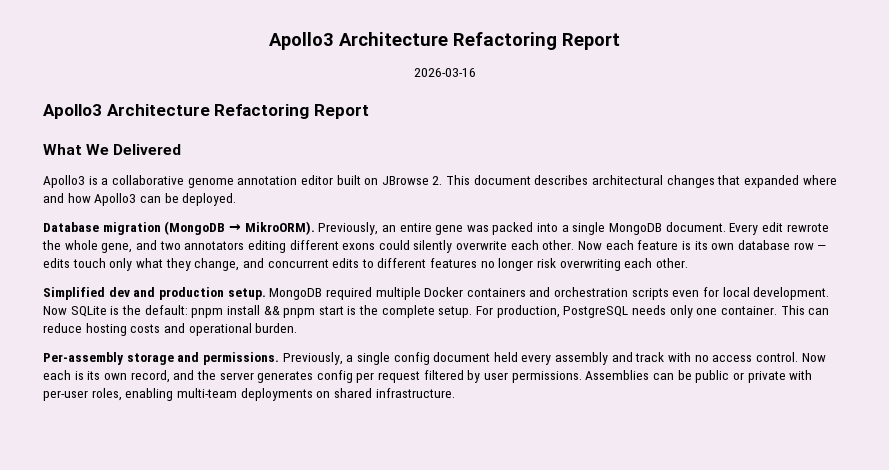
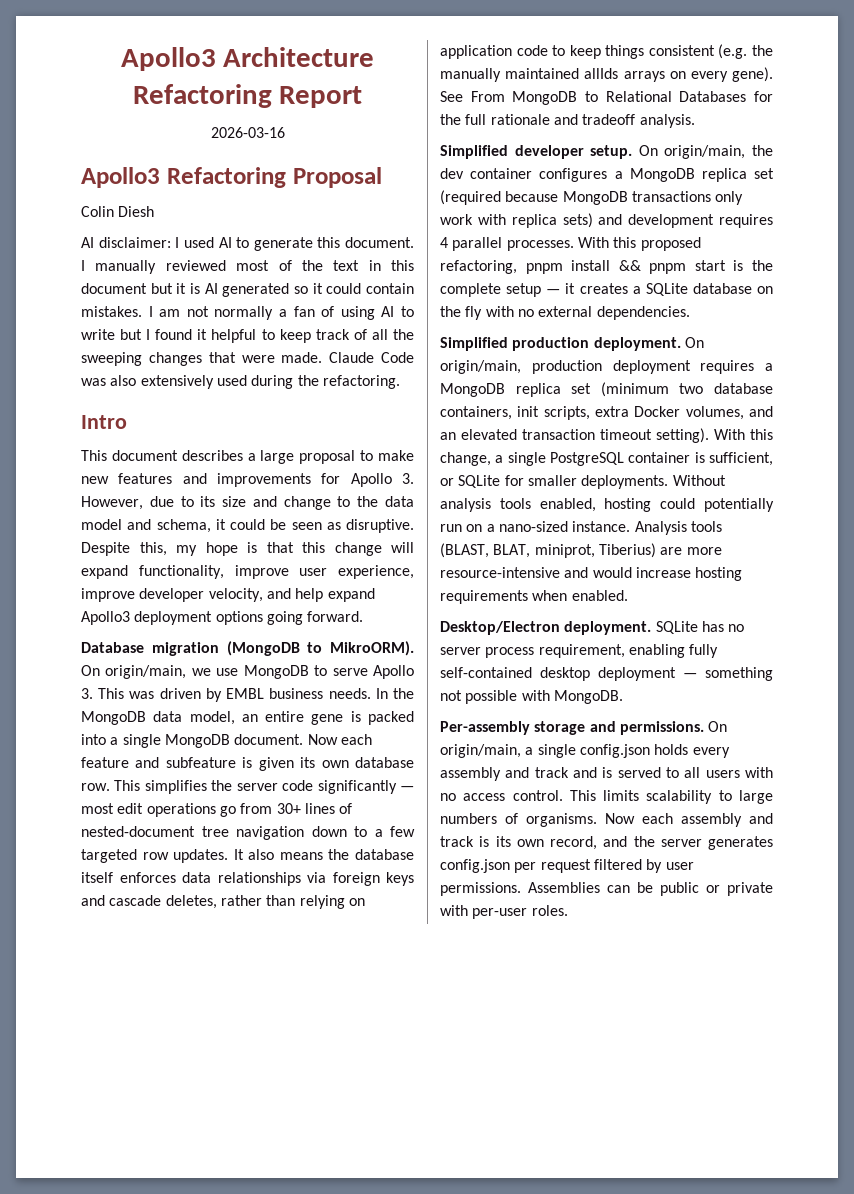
[106,104,369,119] [43,144,182,155] [43,175,837,188] [43,193,237,206] [43,221,379,235] Architecture Refactoring Report // What We Delivered // Apollo3 is a collaborative genome annotation editor built on JBrowse 2. This document describes architectural changes that expanded where and how Apollo3 can be deployed. // Database migration (MongoDB → MikroORM). Previously, -> [166,167,382,188] [81,206,155,217] [81,237,414,251] [81,260,414,274] [81,283,414,297] [81,306,414,320] [81,329,414,343] [81,352,414,366] [81,375,400,389] [81,415,127,429] [81,450,414,464] [81,473,414,487] [81,496,414,510] [81,519,414,533] [81,542,414,556] [81,565,414,579] [81,588,375,602] [81,611,364,625] [81,641,414,656] [81,665,414,679] [81,688,415,702] [81,711,235,725] Refactoring Proposal // Colin Diesh // AI disclaimer: I used AI to generate this document. I manually reviewed most of the text in this document but it is AI generated so it could contain mistakes. I am not normally a fan of using AI to write but I found it helpful to keep track of all the sweeping changes that were made. Claude Code was also extensively used during the refactoring. // Intro // This document describes a large proposal to make new features and improvements for Apollo 3. However, due to its size and change to the data model and schema, it could be seen as disruptive. Despite this, my hope is that this change will expand functionality, improve user experience, improve developer velocity, and help expand Apollo3 deployment options going forward. // Database migration (MongoDB to MikroORM). On origin/main, we use MongoDB to serve Apollo 3. This was driven by EMBL business needs. In the MongoDB data model,
[466,225,489,232] was -> [350,711,361,722] is
[729,222,829,235] [42,240,827,253] [43,258,688,271] [43,287,830,300] [43,305,188,317] Every edit rewrote the whole gene, and two annotators editing different exons could silently overwrite each other. Now each feature is its own database row — edits touch only what they change, and concurrent edits to different features no longer risk overwriting each other. // Simplified dev and production setup. MongoDB required multiple Docker containers and orchestration scripts even for local development. Now SQLite is the default: -> [307,734,372,745] [81,757,414,771] [81,780,414,794] [81,803,353,817] [81,826,415,840] [81,849,414,863] [81,872,414,886] [81,895,365,909] [440,44,773,59] [440,67,773,82] [440,91,773,105] [440,114,695,128] [440,145,773,159] [440,168,774,182] [440,190,744,205] [440,213,773,228] [440,237,701,251] [440,260,517,274] Now each feature and subfeature is given its own database row. This simplifies the server code significantly — most edit operations go from 30+ lines of nested-document tree navigation down to a few targeted row updates. It also means the database itself enforces data relationships via foreign keys and cascade deletes, rather than relying on application code to keep things consistent (e.g. the manually maintained allIds arrays on every gene). See From MongoDB to Relational Databases for the full rationale and tradeoff analysis. // Simplified developer setup. On origin/main, the dev container configures a MongoDB replica set (required because MongoDB transactions only work with replica sets) and development requires 4 parallel processes. With this proposed refactoring,
[438,305,830,318] [43,323,298,336] [43,352,826,365] [43,370,71,380] setup. For production, PostgreSQL needs only one container. This can reduce hosting costs and operational burden. // Per-assembly storage and permissions. Previously, a single config document held every assembly and track with no access control. Now each -> [506,283,773,297] [440,306,690,320] [440,337,704,351] [440,360,773,374] [440,382,773,397] [440,406,773,420] [440,428,773,443] [440,452,773,466] [440,475,726,489] [440,498,774,512] [440,521,722,535] [440,543,722,558] [440,567,743,581] [440,590,628,604] [440,621,745,635] [440,644,719,658] [440,667,773,681] [440,690,623,704] [440,721,728,735] [440,744,730,758] [440,767,773,781] [440,790,773,804] [440,813,773,827] [440,836,474,847] setup — it creates a SQLite database on the fly with no external dependencies. // Simplified production deployment. On origin/main, production deployment requires a MongoDB replica set (minimum two database containers, init scripts, extra Docker volumes, and an elevated transaction timeout setting). With this change, a single PostgreSQL container is sufficient, or SQLite for smaller deployments. Without analysis tools enabled, hosting could potentially run on a nano-sized instance. Analysis tools (BLAST, BLAT, miniprot, Tiberius) are more resource-intensive and would increase hosting requirements when enabled. // Desktop/Electron deployment. SQLite has no server process requirement, enabling fully self-contained desktop deployment — something not possible with MongoDB. // Per-assembly storage and permissions. On origin/main, a single config.json holds every assembly and track and is served to all users with no access control. This limits scalability to large numbers of organisms. Now each assembly and track
[316,370,353,383] config -> [440,859,510,873] config.json
[91,388,455,401] roles, enabling multi-team deployments on shared infrastructure. -> [531,905,568,916] roles.

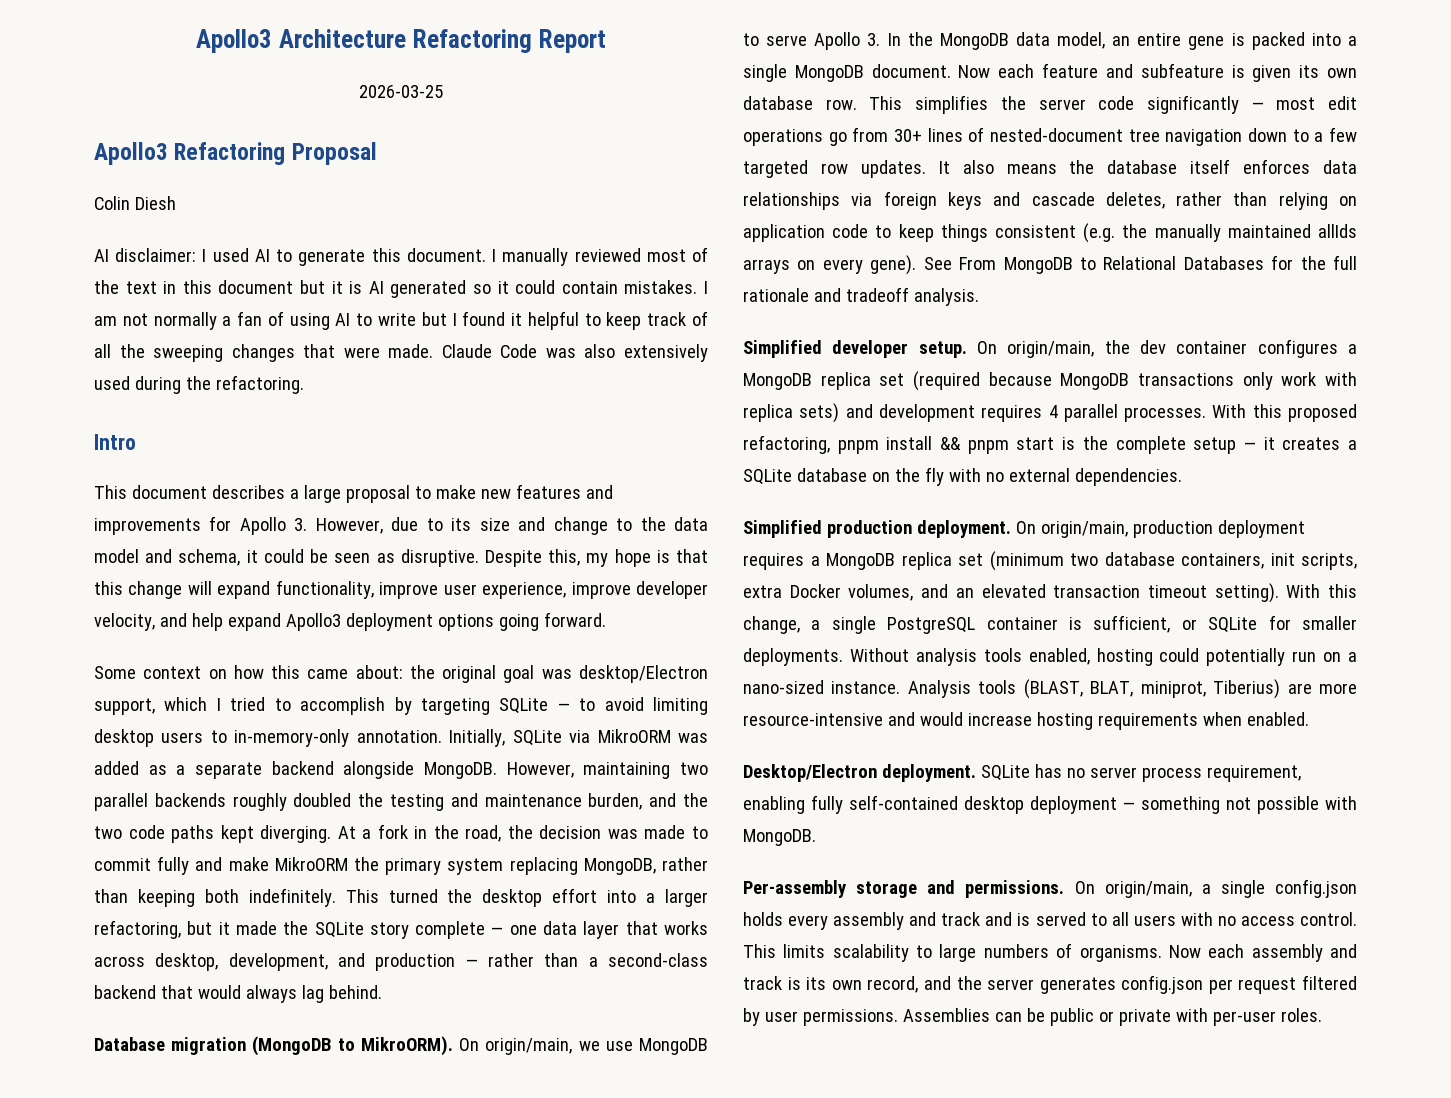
[210,127,285,138] 2026-03-16 -> [359,85,443,98] 2026-03-25
(364, 616) none -> [94,665,708,683] [94,697,708,715] [94,729,709,747] [94,761,708,779] [94,793,708,811] [94,824,709,843] [94,856,708,875] [94,888,708,907] [94,920,708,939] [94,953,708,971] [94,985,382,1003] // Some context on how this came about: the original goal was desktop/Electron support, which I tried to accomplish by targeting SQLite — to avoid limiting desktop users to in-memory-only annotation. Initially, SQLite via MikroORM was added as a separate backend alongside MongoDB. However, maintaining two parallel backends roughly doubled the testing and maintenance burden, and the two code paths kept diverging. At a fork in the road, the decision was made to commit fully and make MikroORM the primary system replacing MongoDB, rather than keeping both indefinitely. This turned the desktop effort into a larger refactoring, but it made the SQLite story complete — one data layer that works across desktop, development, and production — rather than a second-class backend that would always lag behind.
[98,688,371,702] This was driven by EMBL business needs. -> (881, 39) none

